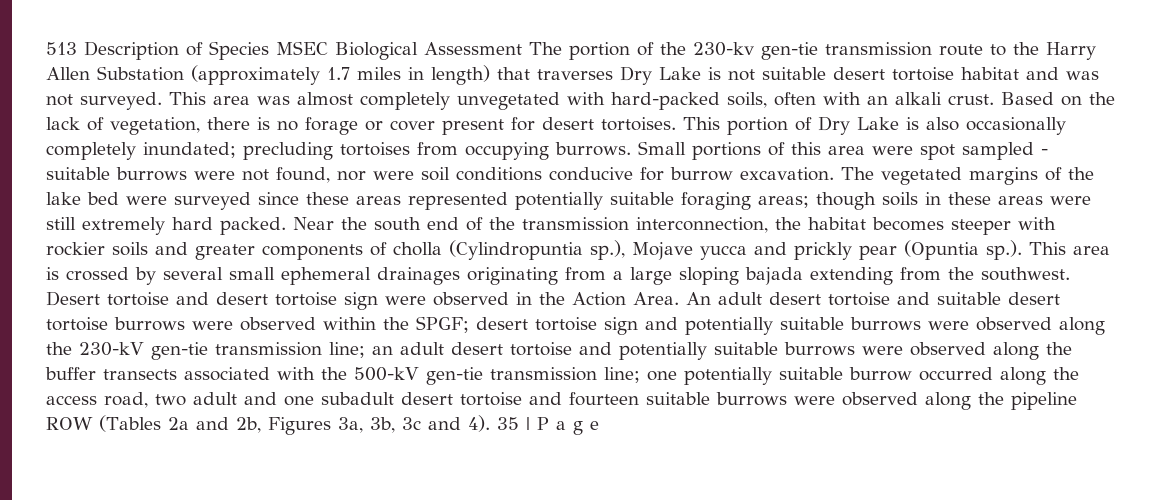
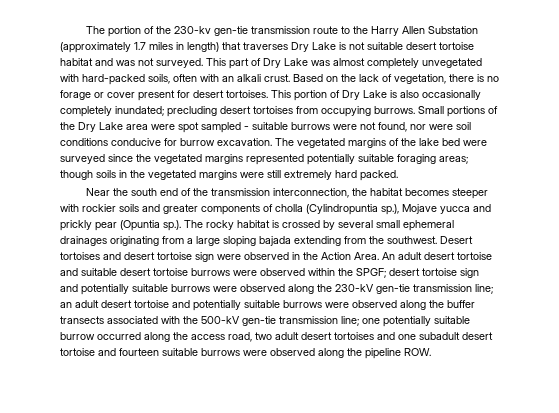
[46,41,522,60] 513 Description of Species MSEC Biological Assessment -> (86, 30) none
[213,96,250,105] area -> [229,58,308,69] part of Dry Lake
(333, 151) none -> [220,106,251,114] desert
[791,142,821,155] this -> [60,122,123,132] the Dry Lake
[306,192,401,205] these areas -> [136,154,243,164] the vegetated margins
[948,192,1043,205] these areas -> [130,170,237,180] the vegetated margins
(286, 226) none -> (398, 175) //
[1029,242,1110,255] This area -> [184,220,270,230] The rocky habitat
[107,292,169,306] tortoise -> [60,252,100,260] tortoises
(237, 398) none -> [301,332,374,340] desert tortoises
[46,415,599,435] ROW (Tables 2a and 2b, Figures 3a, 3b, 3c and 4). 35 | P a g e -> [404,348,431,356] ROW.

